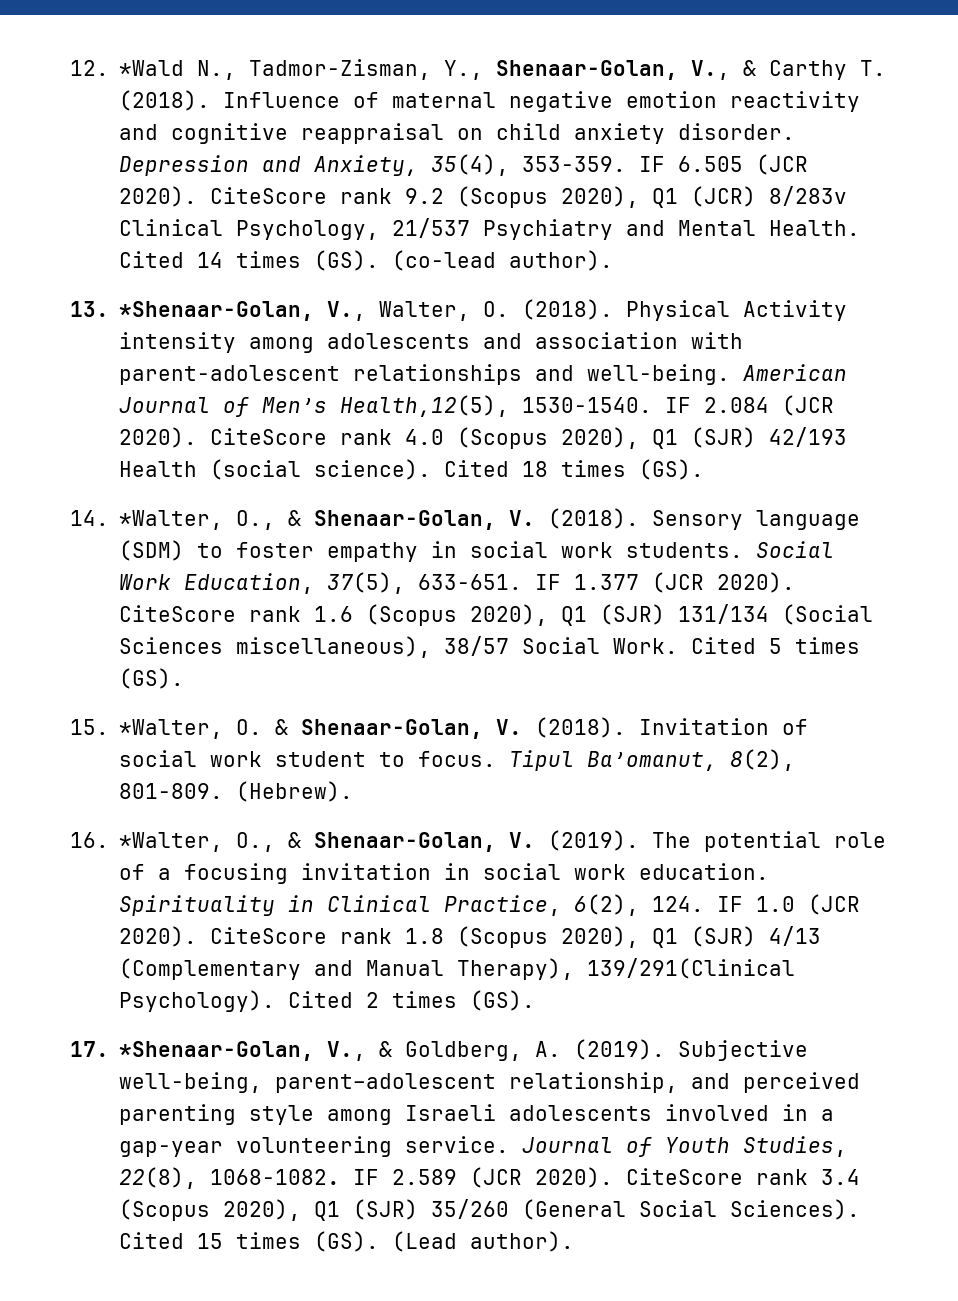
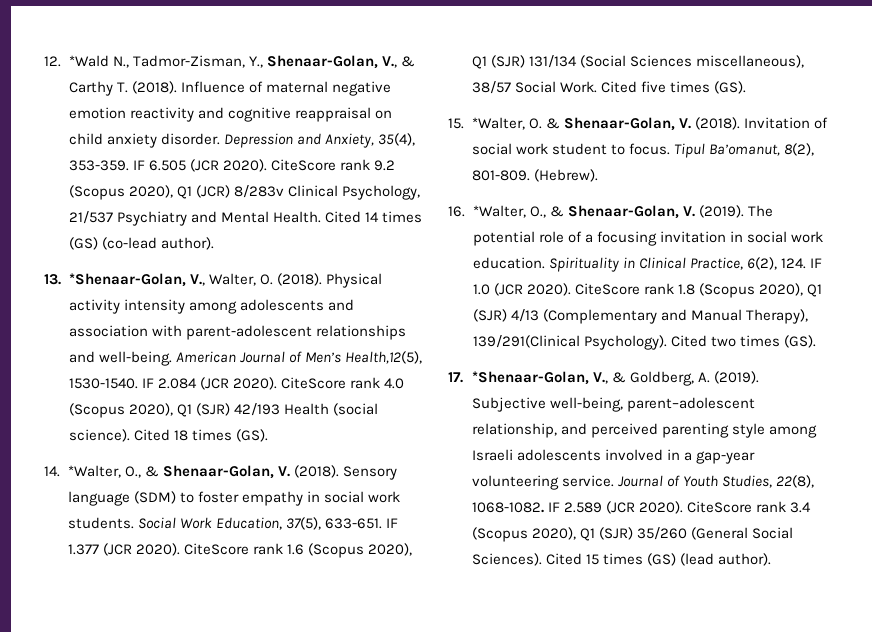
[314,250,380,271] (GS). -> [68,237,98,250] (GS)
[743,300,848,321] Activity -> [68,299,120,314] activity
[769,638,783,654] 5 -> [640,81,666,93] five
[366,992,380,1008] 2 -> [710,336,736,347] two
[314,1231,458,1252] (GS). (Lead -> [646,553,714,566] (GS) (lead

